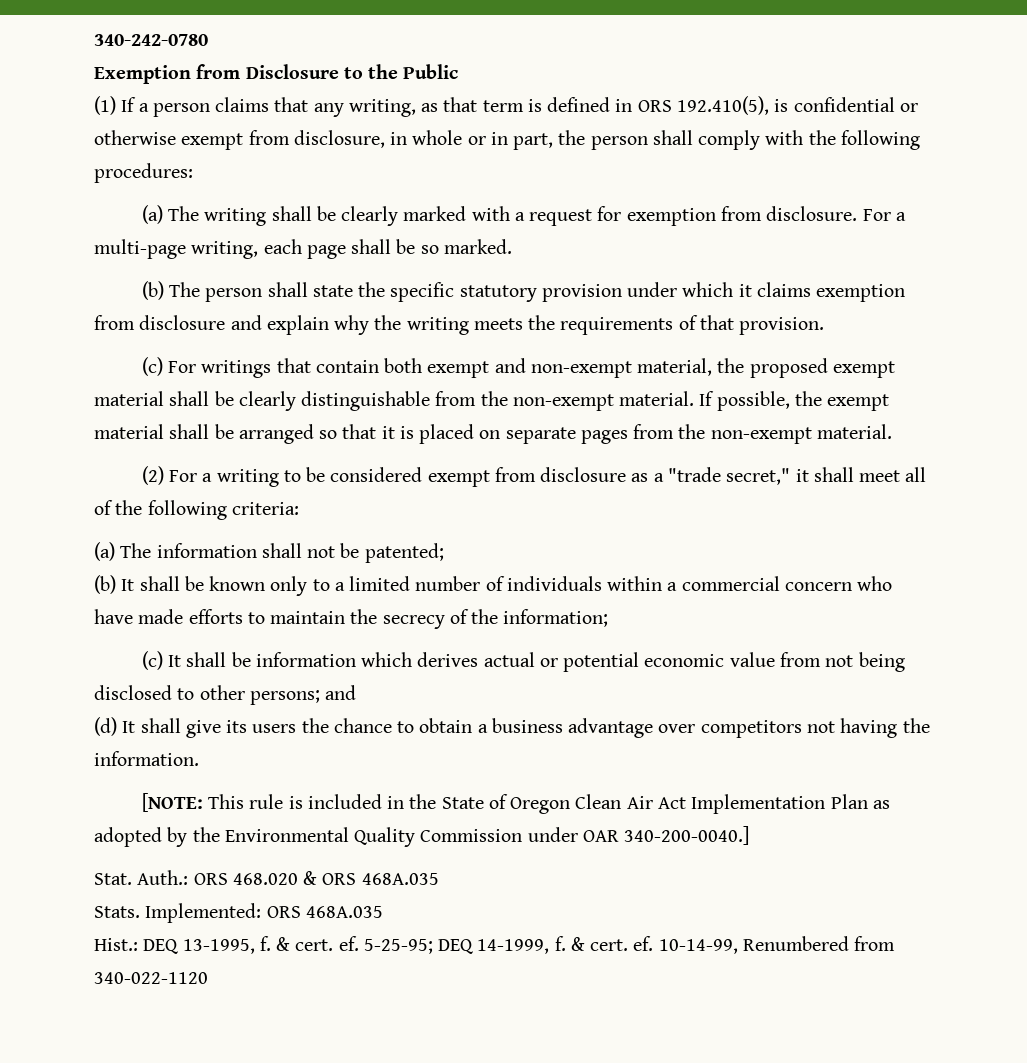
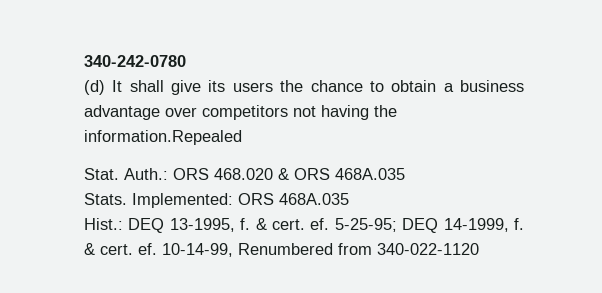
[94,64,459,84] [94,96,918,117] [94,130,920,150] [94,163,193,183] [141,205,906,226] [94,239,512,259] [141,281,906,302] [94,315,825,335] [141,357,896,378] [94,391,890,411] [94,424,892,444] [141,466,927,487] [94,500,299,520] [94,542,444,563] [94,575,893,596] [94,609,609,629] [141,651,905,672] [94,685,357,705] // Exemption from Disclosure to the Public // (1) If a person claims that any writing, as that term is defined in ORS 192.410(5), is confidential or otherwise exempt from disclosure, in whole or in part, the person shall comply with the following procedures: // (a) The writing shall be clearly marked with a request for exemption from disclosure. For a multi-page writing, each page shall be so marked. // (b) The person shall state the specific statutory provision under which it claims exemption from disclosure and explain why the writing meets the requirements of that provision. // (c) For writings that contain both exempt and non-exempt material, the proposed exempt material shall be clearly distinguishable from the non-exempt material. If possible, the exempt material shall be arranged so that it is placed on separate pages from the non-exempt material. // (2) For a writing to be considered exempt from disclosure as a "trade secret," it shall meet all of the following criteria: // (a) The information shall not be patented; // (b) It shall be known only to a limited number of individuals within a commercial concern who have made efforts to maintain the secrecy of the information; // (c) It shall be information which derives actual or potential economic value from not being disclosed to other persons; and -> (186, 61) none
[94,751,199,766] [141,793,890,814] [94,826,750,847] information. // [NOTE: This rule is included in the State of Oregon Clean Air Act Implementation Plan as adopted by the Environmental Quality Commission under OAR 340-200-0040.] -> [84,130,242,145] information.Repealed

